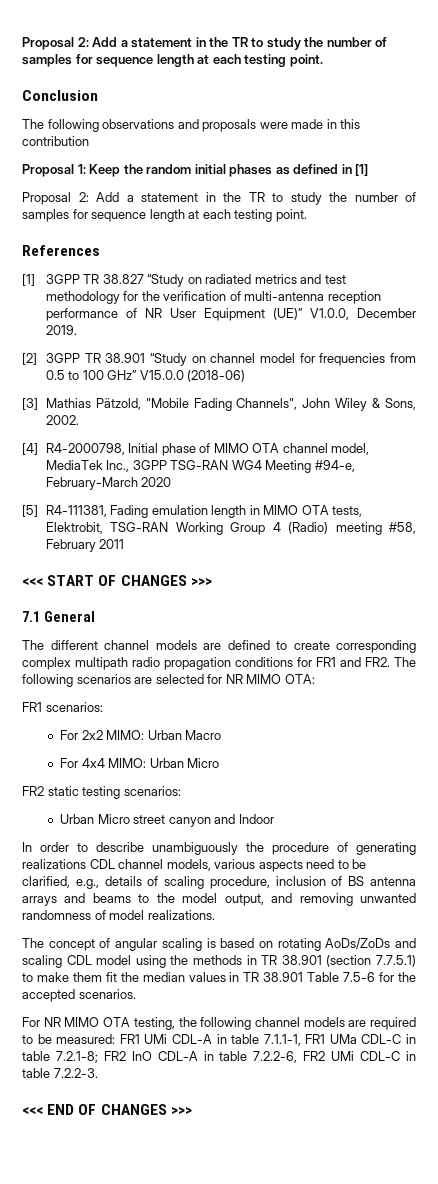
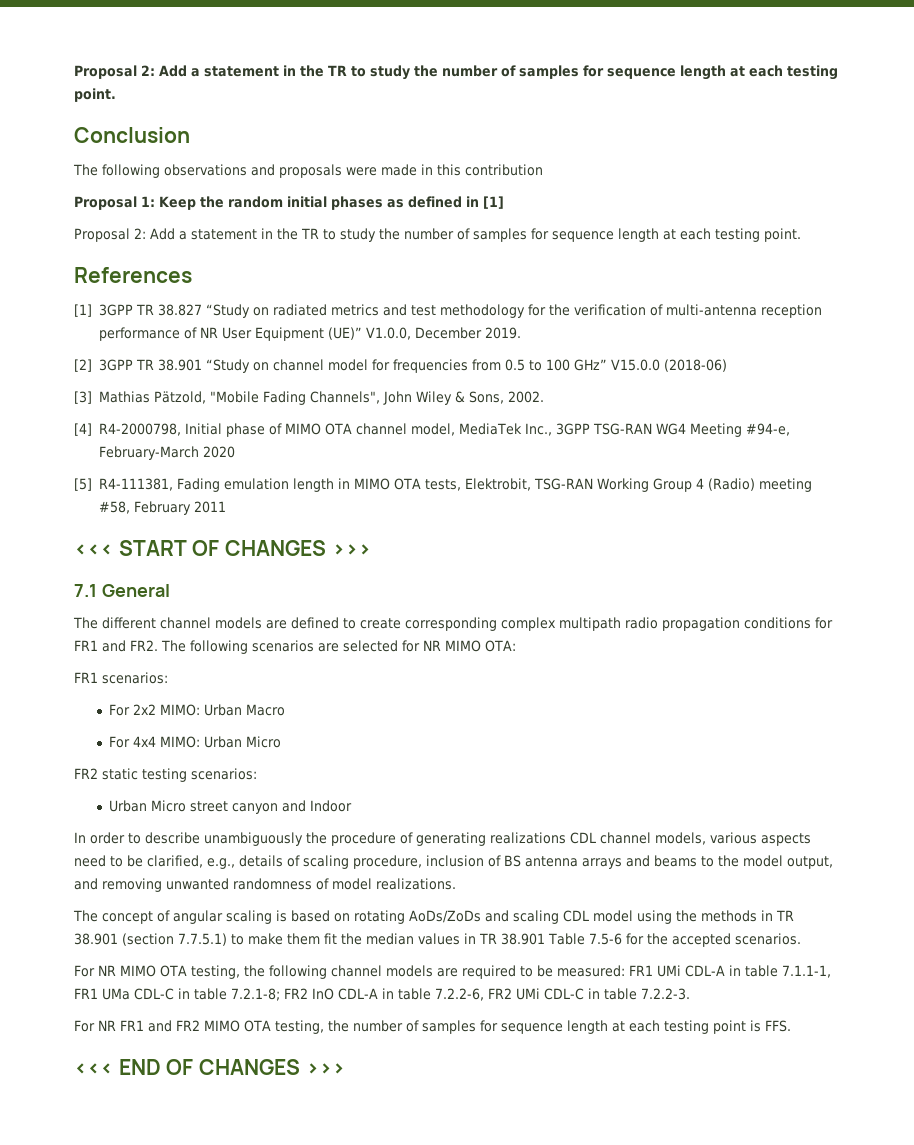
(98, 1073) none -> [74,1020,791,1034] // For NR FR1 and FR2 MIMO OTA testing, the number of samples for sequence length at each testing point is FFS.

